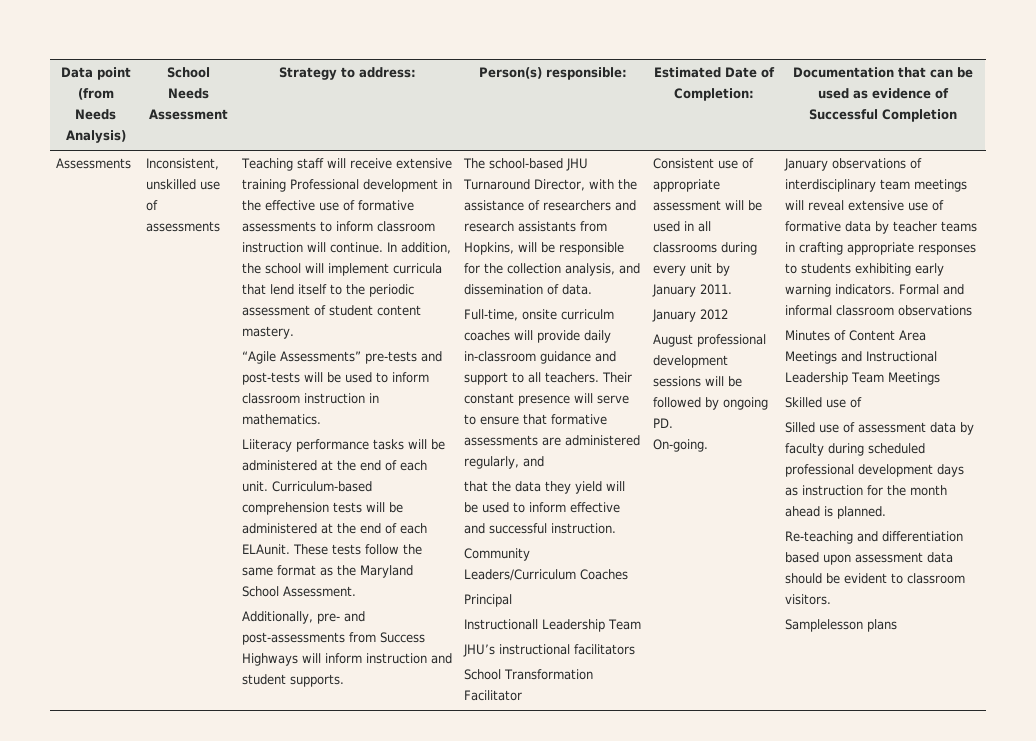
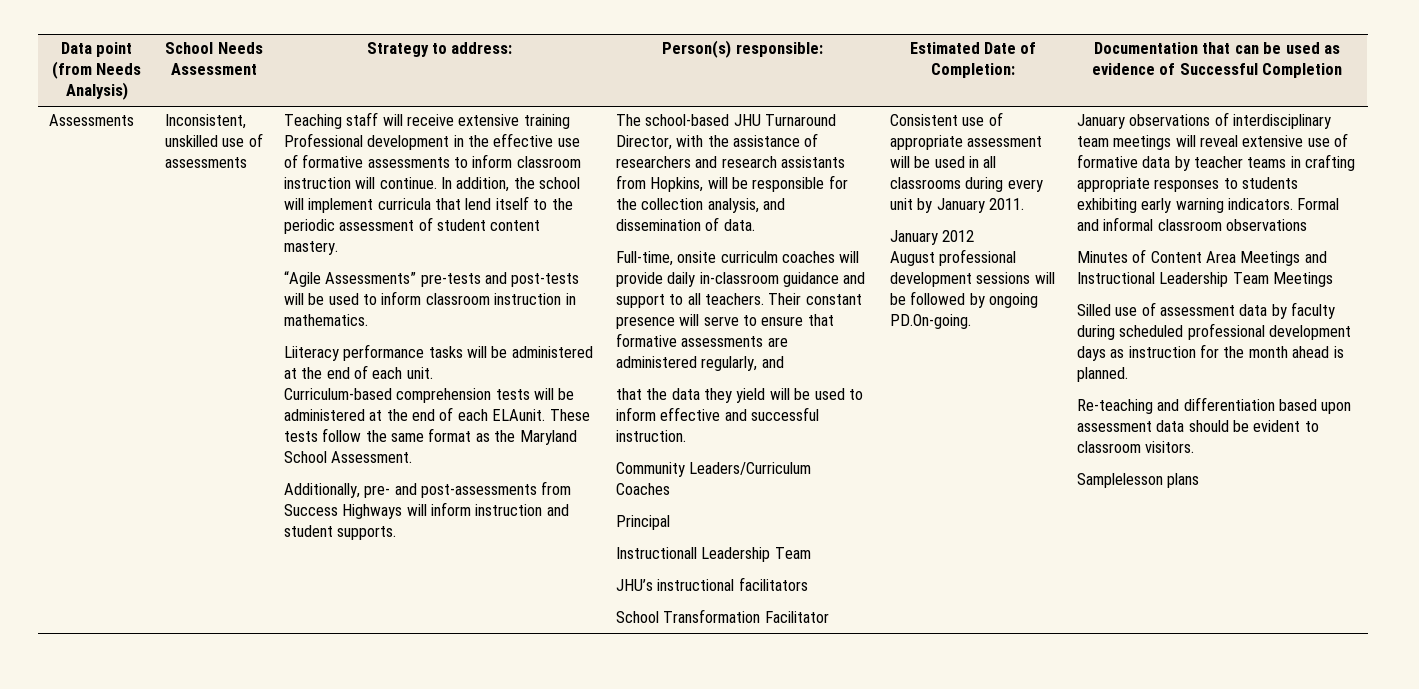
(268, 486) none -> (433, 373) //
[652,418,673,428] [652,439,708,452] PD. // On-going. -> [889,314,971,329] PD.On-going.
[784,397,862,408] // Skilled use of -> (1334, 279) none

